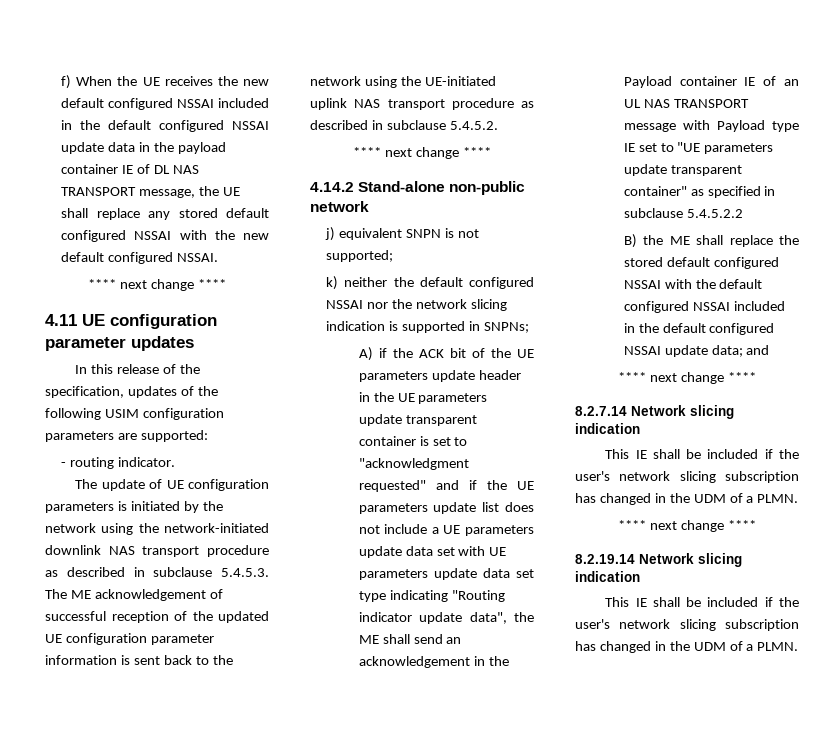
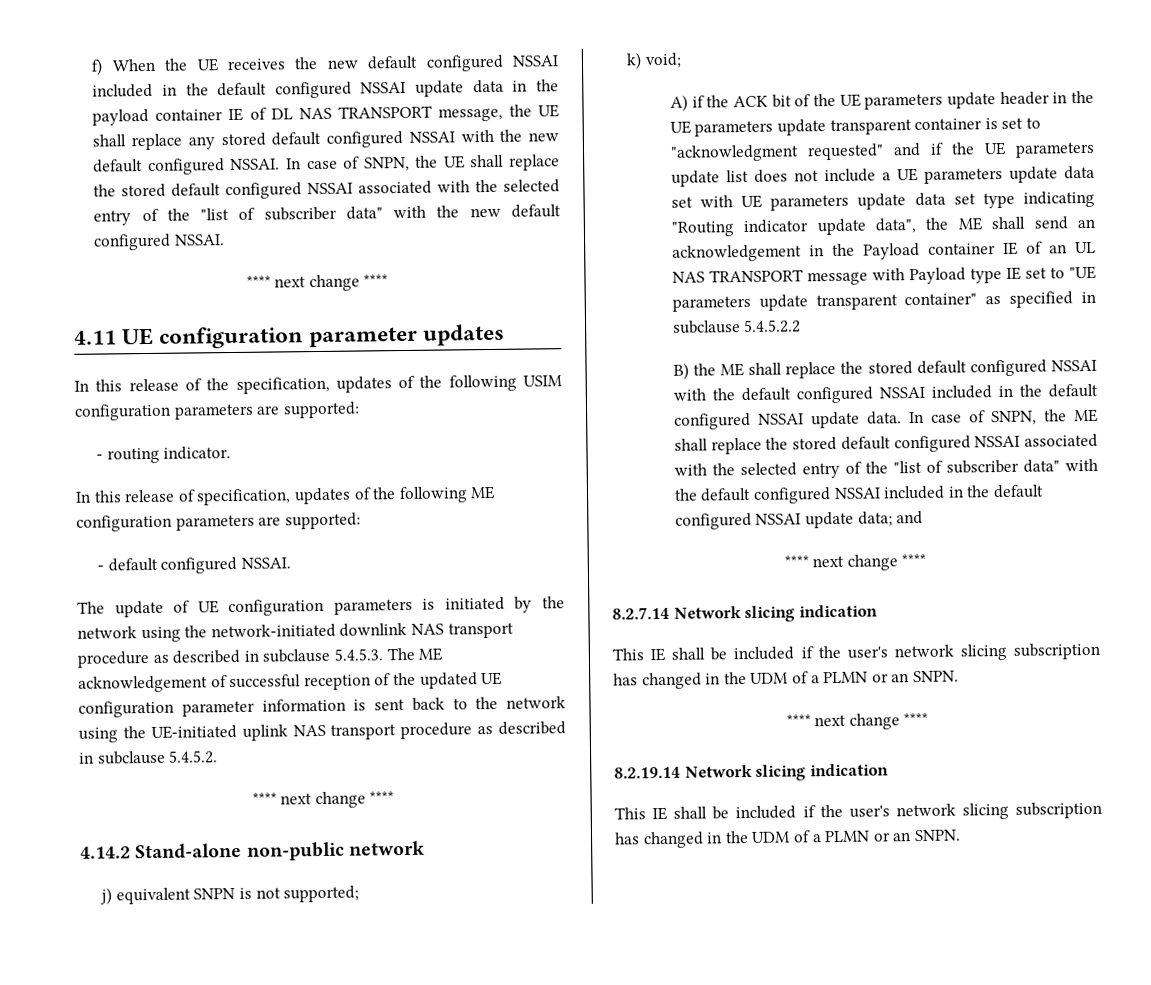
(219, 257) none -> [285,154,560,172] [93,179,560,200] [93,204,561,226] [93,233,225,251] In case of SNPN, the UE shall replace the stored default configured NSSAI associated with the selected entry of the "list of subscriber data" with the new default configured NSSAI.
(176, 462) none -> [75,485,496,506] [76,512,361,532] [97,556,292,574] // In this release of specification, updates of the following ME configuration parameters are supported: // - default configured NSSAI.
[344,277,534,289] [326,299,507,311] [326,321,529,333] neither the default configured NSSAI nor the network slicing indication is supported in SNPNs; -> [644,52,682,69] void;
(708, 351) none -> [866,408,1099,426] [673,433,1098,455] [673,458,1098,479] [673,484,1044,504] [674,511,855,530] data. In case of SNPN, the ME shall replace the stored default configured NSSAI associated with the selected entry of the "list of subscriber data" with the default configured NSSAI included in the default configured NSSAI update
[757,494,799,503] PLMN. -> [823,670,959,684] PLMN or an SNPN.
[757,642,799,651] PLMN. -> [824,829,961,843] PLMN or an SNPN.

